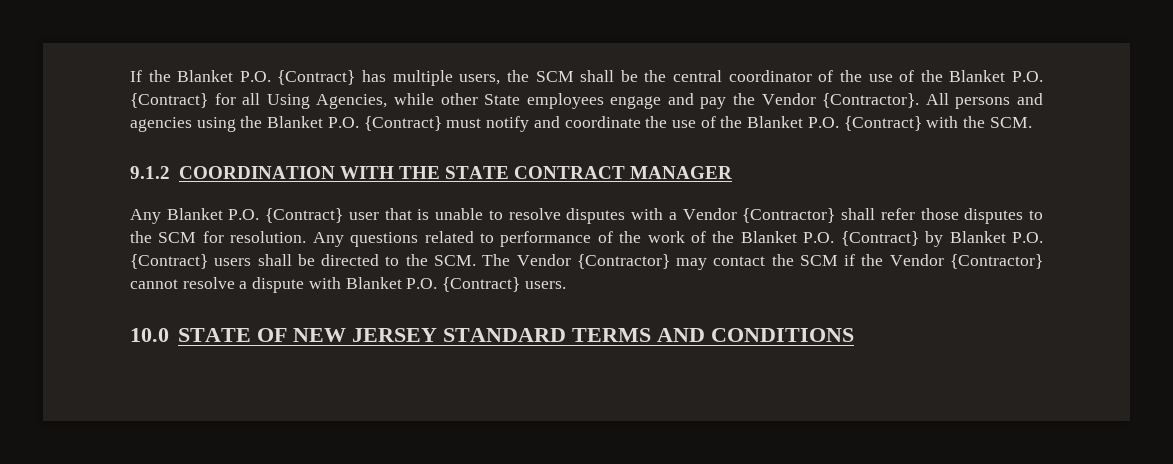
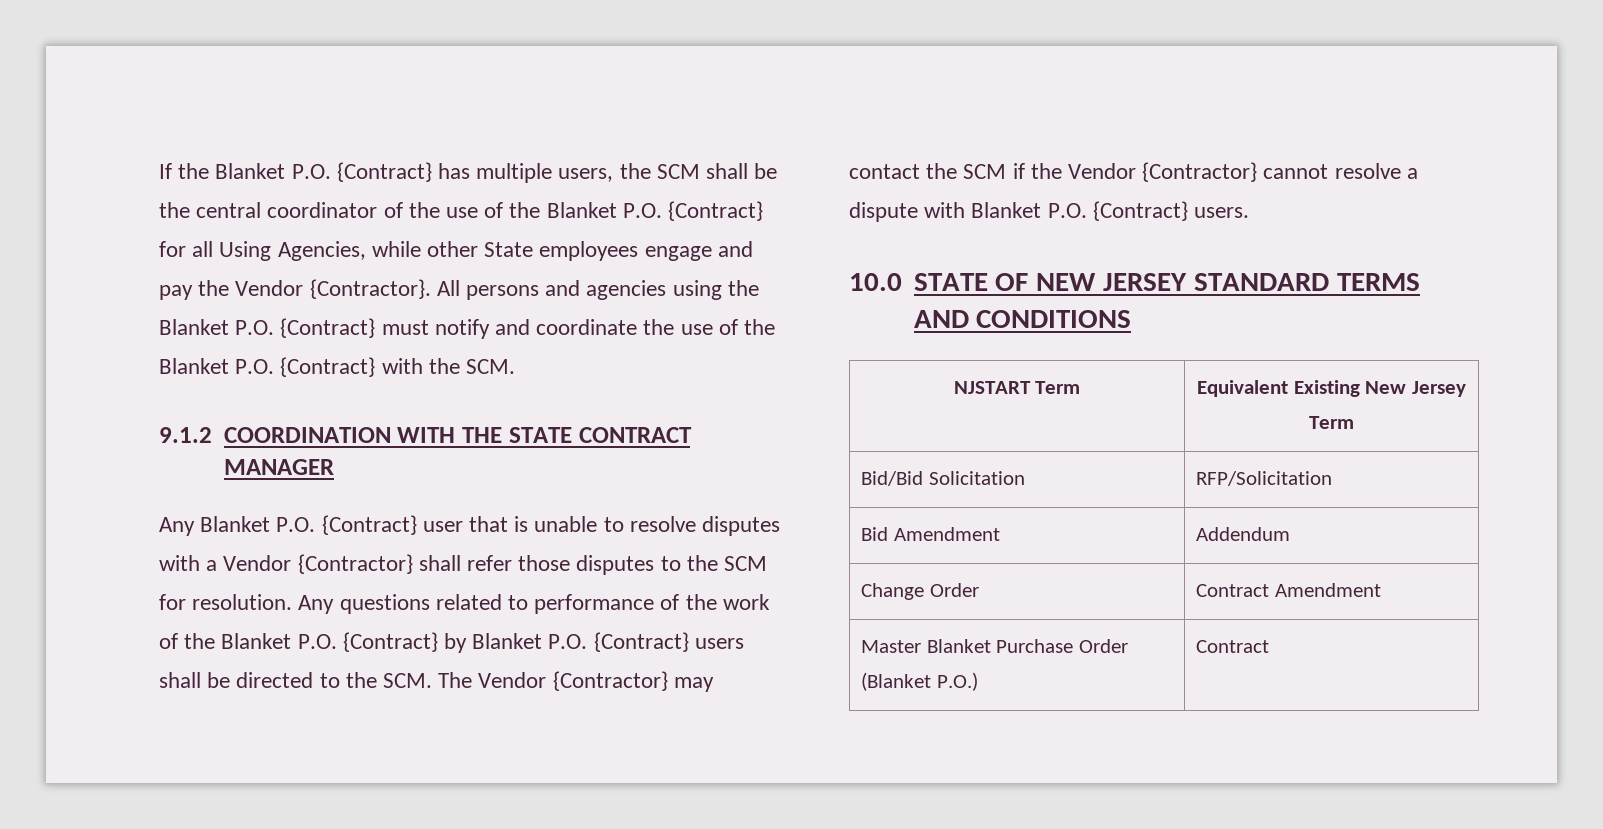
(854, 335) none -> [953,381,1081,394] [1197,380,1466,397] [1309,416,1354,429] [861,471,1025,486] [1196,471,1333,486] [861,527,1000,541] [1196,527,1291,541] [861,583,979,600] [1196,583,1381,597] [861,639,1128,653] [861,672,978,691] [1196,640,1270,653] // NJSTART Term | Equivalent Existing New Jersey Term // Bid/Bid Solicitation | RFP/Solicitation // Bid Amendment | Addendum // Change Order | Contract Amendment // Master Blanket Purchase Order (Blanket P.O.) | Contract

